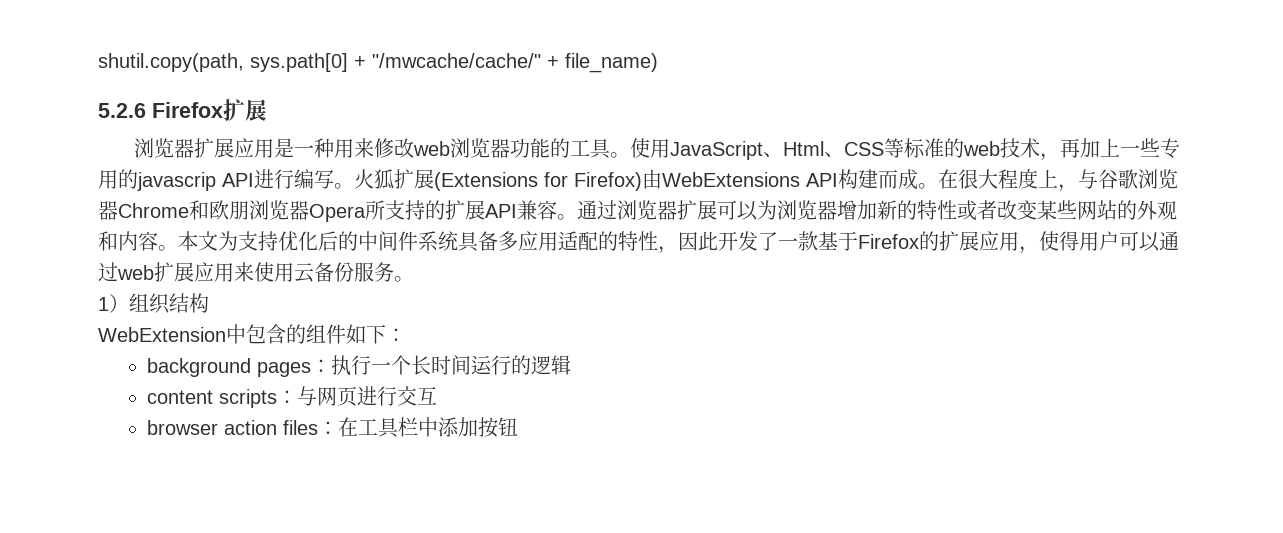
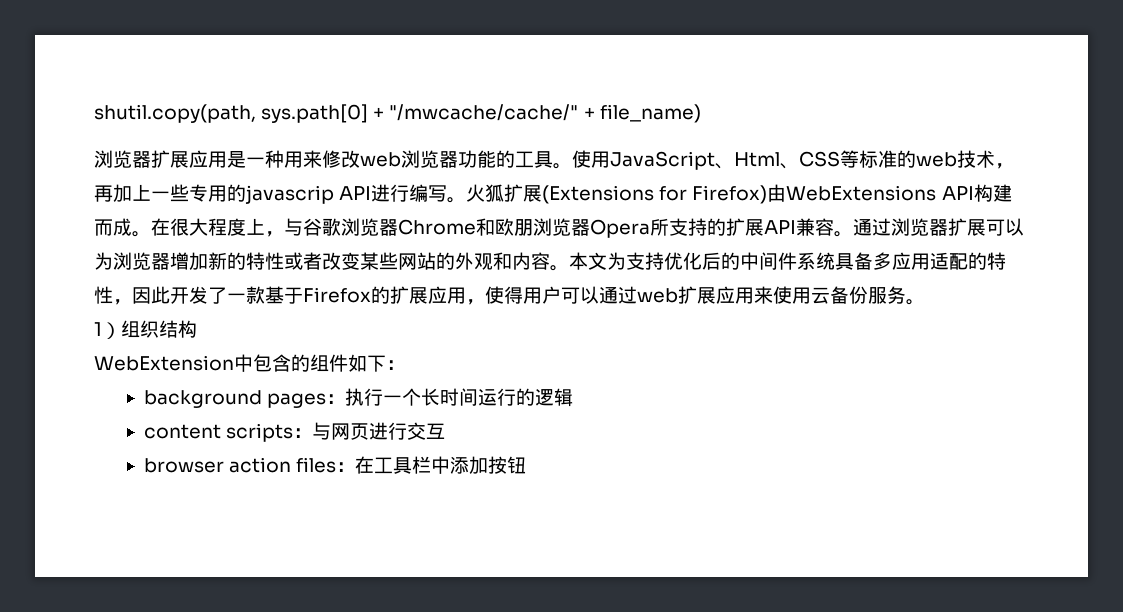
[98,99,267,121] // 5.2.6 Firefox扩展 -> (701, 113) none

